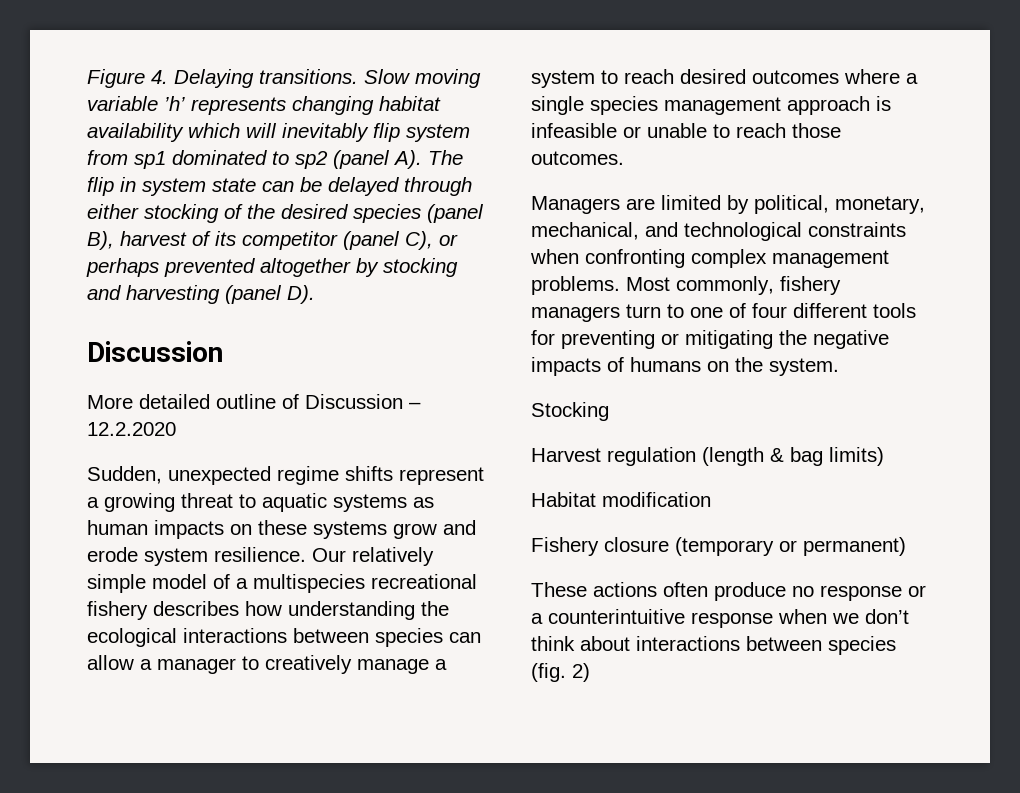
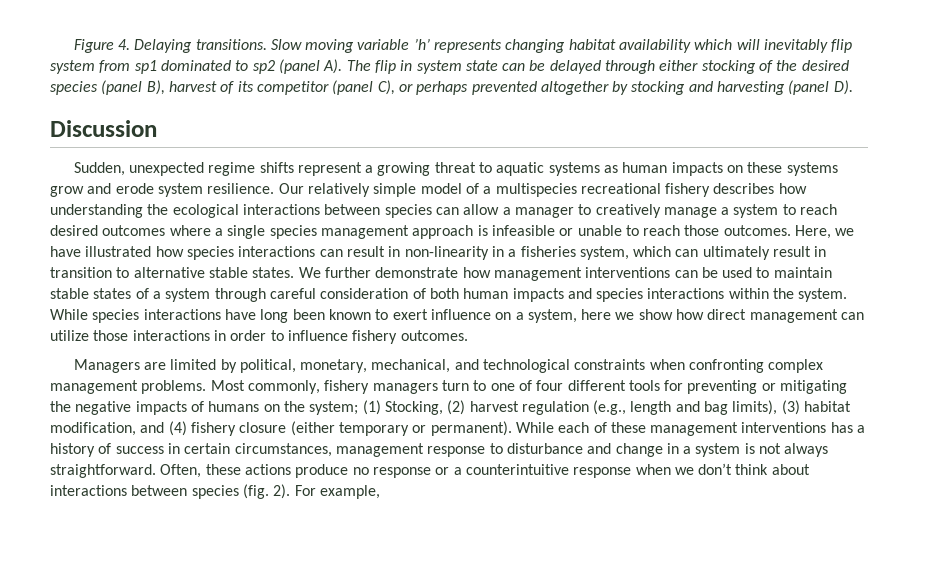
[87,394,421,409] [87,422,176,436] // More detailed outline of Discussion – 12.2.2020 -> (157, 128) none
(624, 158) none -> [795,225,855,239] [50,246,827,260] [50,267,832,281] [50,288,848,302] [50,309,865,323] [50,330,468,344] Here, we have illustrated how species interactions can result in non-linearity in a fisheries system, which can ultimately result in transition to alternative stable states. We further demonstrate how management interventions can be used to maintain stable states of a system through careful consideration of both human impacts and species interactions within the system. While species interactions have long been known to exert influence on a system, here we show how direct management can utilize those interactions in order to influence fishery outcomes.
[769,358,839,376] [531,402,609,421] [531,447,884,466] [531,492,711,507] [531,537,906,556] [531,582,708,597] system. // Stocking // Harvest regulation (length & bag limits) // Habitat modification // Fishery closure (temporary or permanent) // These actions often -> [309,400,852,415] [50,421,866,436] [50,443,829,457] [50,464,291,478] system; (1) Stocking, (2) harvest regulation (e.g., length and bag limits), (3) habitat modification, and (4) fishery closure (either temporary or permanent). While each of these management interventions has a history of success in certain circumstances, management response to disturbance and change in a system is not always straightforward. Often, these actions
[572,663,590,682] 2) -> [273,484,380,499] 2). For example,

